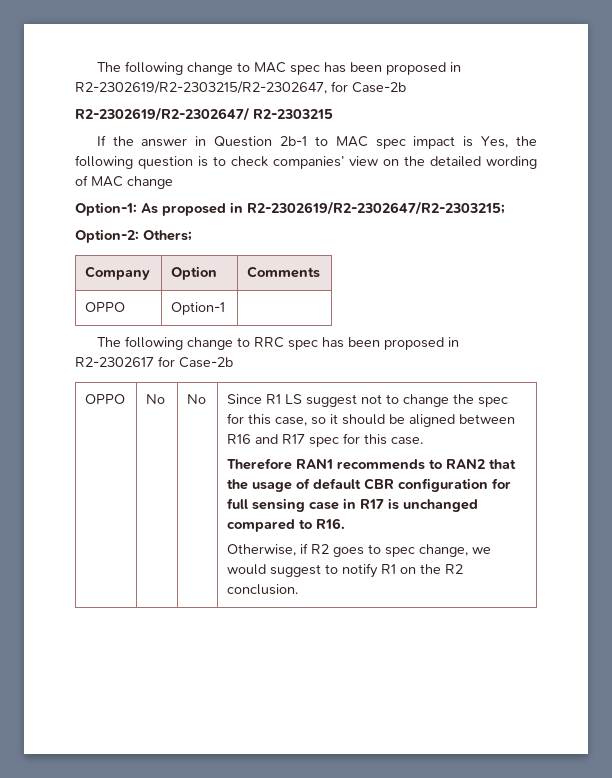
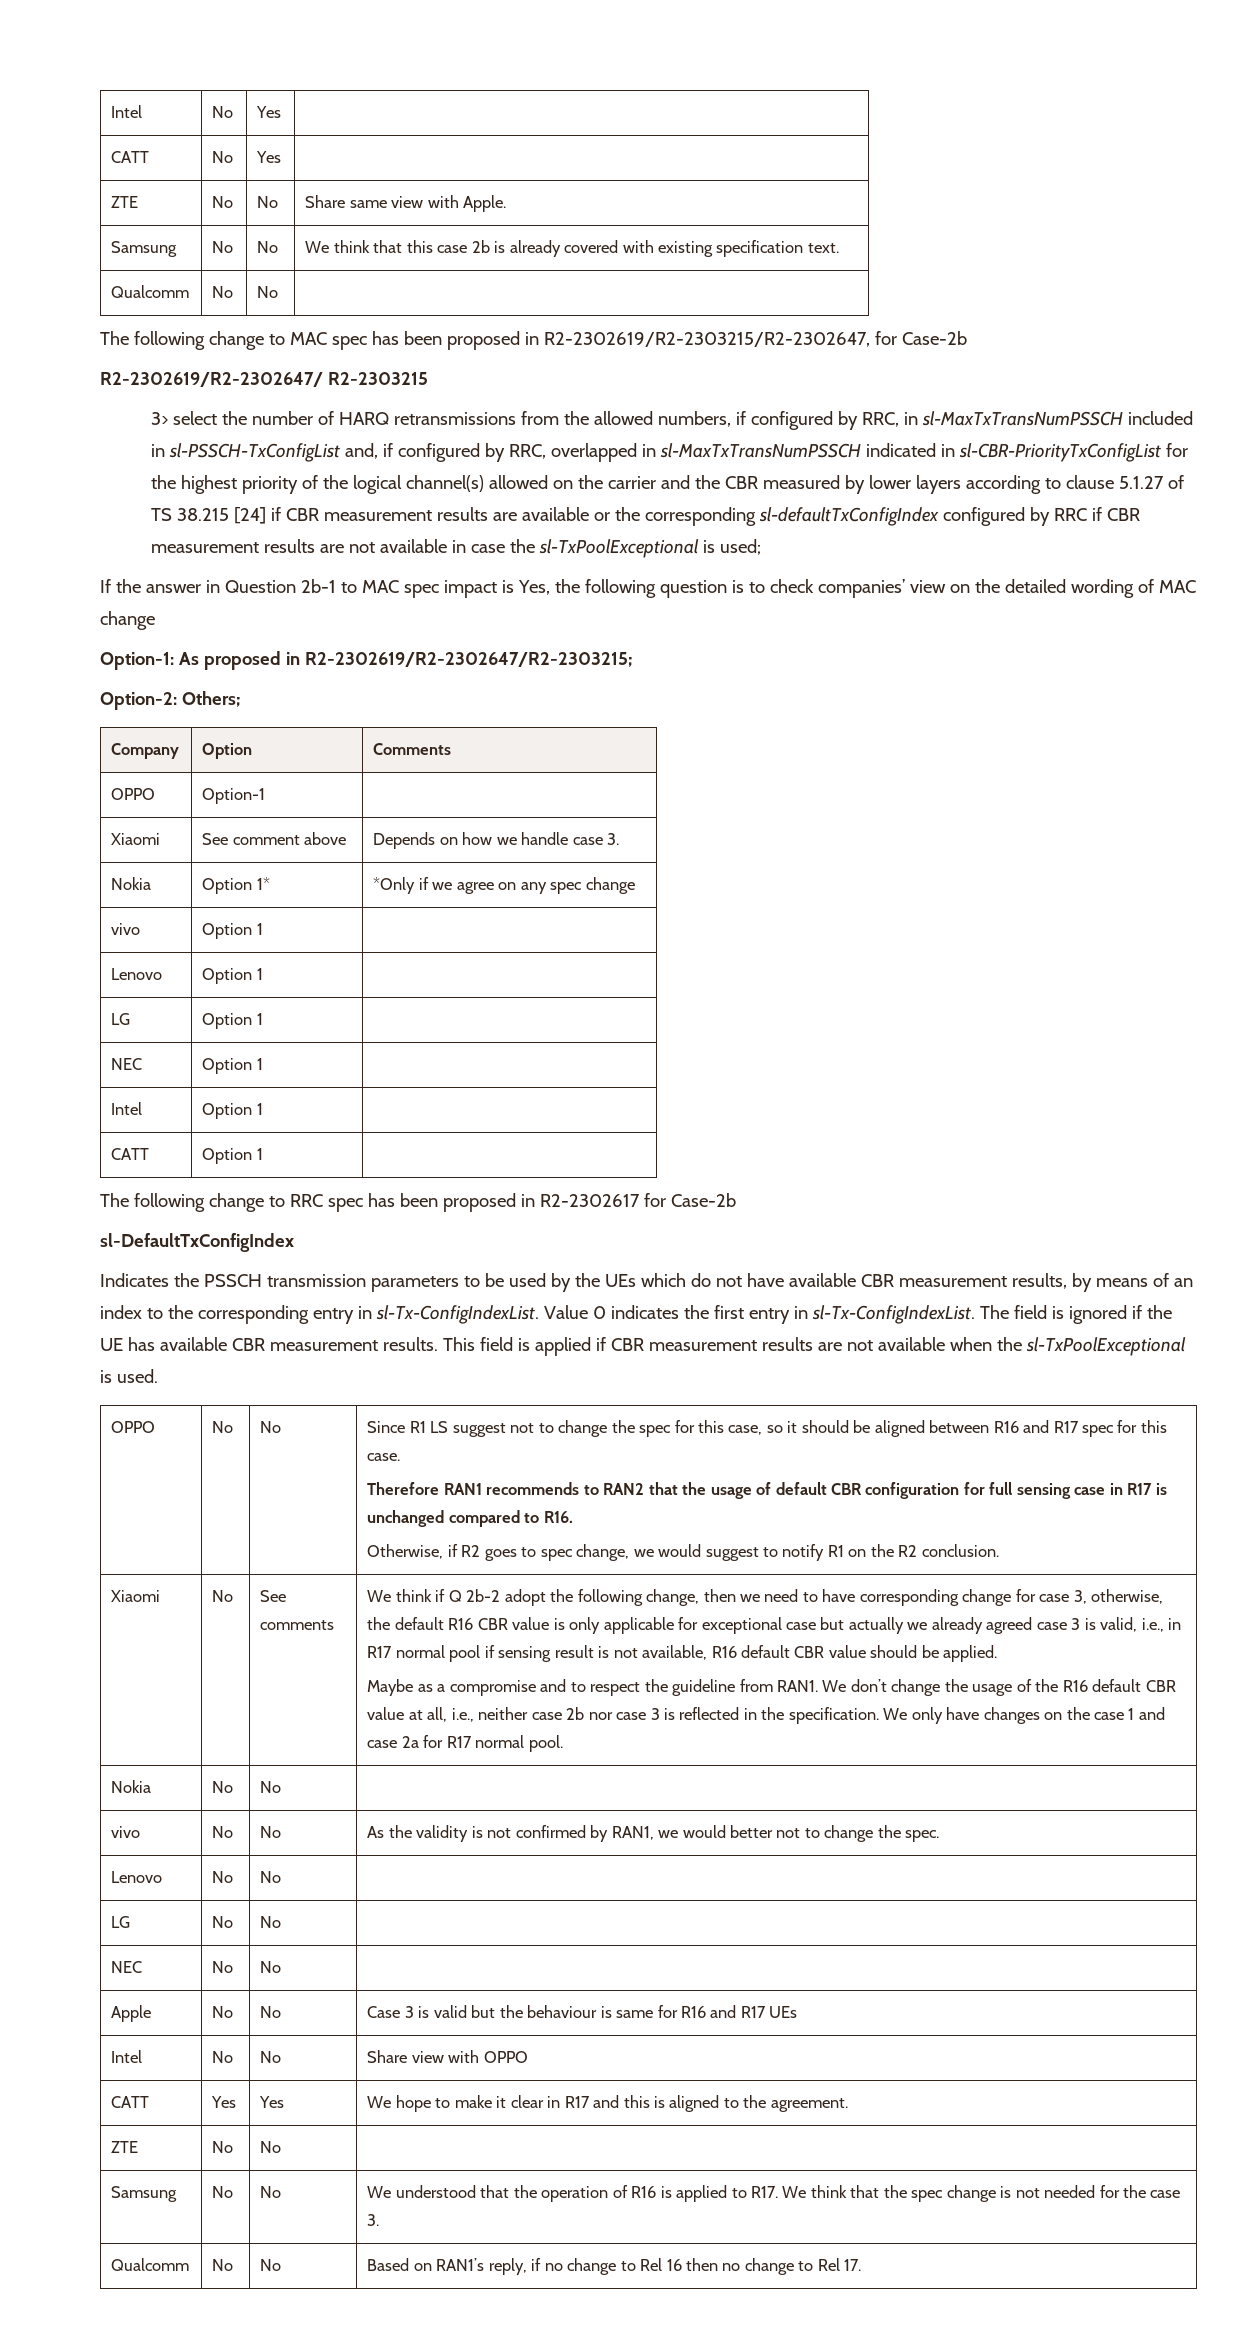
(96, 67) none -> [111,105,143,118] [212,106,234,118] [256,106,282,118] [111,151,150,163] [212,151,234,163] [256,151,282,163] [111,196,139,208] [212,196,234,208] [257,196,279,208] [305,195,507,212] [111,241,178,257] [212,241,234,253] [257,241,279,253] [305,240,839,257] [111,285,190,298] [212,286,234,298] [257,286,279,298] Intel | No | Yes | // CATT | No | Yes | // ZTE | No | No | Share same view with Apple. // Samsung | No | No | We think that this case 2b is already covered with existing specification text. // Qualcomm | No | No | //
(333, 114) none -> [150,411,1193,430] [150,443,1188,462] [150,475,1184,494] [150,507,1140,526] [150,539,761,558] // 3> select the number of HARQ retransmissions from the allowed numbers, if configured by RRC, in sl-MaxTxTransNumPSSCH included in sl-PSSCH-TxConfigList and, if configured by RRC, overlapped in sl-MaxTxTransNumPSSCH indicated in sl-CBR-PriorityTxConfigList for the highest priority of the logical channel(s) allowed on the carrier and the CBR measured by lower layers according to clause 5.1.27 of TS 38.215 [24] if CBR measurement results are available or the corresponding sl-defaultTxConfigIndex configured by RRC if CBR measurement results are not available in case the sl-TxPoolExceptional is used;
(226, 308) none -> [111,833,161,845] [202,832,347,845] [373,832,620,849] [111,877,152,890] [202,877,270,894] [373,877,635,894] [111,923,141,935] [202,923,263,939] [111,968,163,980] [202,968,263,984] [111,1013,131,1025] [202,1013,263,1029] [111,1058,143,1070] [202,1058,263,1074] [111,1102,143,1115] [202,1103,263,1119] [111,1148,150,1160] [202,1148,263,1164] // Xiaomi | See comment above | Depends on how we handle case 3. // Nokia | Option 1* | *Only if we agree on any spec change // vivo | Option 1 | // Lenovo | Option 1 | // LG | Option 1 | // NEC | Option 1 | // Intel | Option 1 | // CATT | Option 1 |
(233, 362) none -> [100,1233,294,1252] [100,1273,1193,1292] [100,1305,1172,1324] [100,1337,1186,1356] [100,1369,158,1383] // sl-DefaultTxConfigIndex // Indicates the PSSCH transmission parameters to be used by the UEs which do not have available CBR measurement results, by means of an index to the corresponding entry in sl-Tx-ConfigIndexList. Value 0 indicates the first entry in sl-Tx-ConfigIndexList. The field is ignored if the UE has available CBR measurement results. This field is applied if CBR measurement results are not available when the sl-TxPoolExceptional is used.
(299, 589) none -> [111,1590,161,1602] [212,1590,234,1602] [260,1590,287,1602] [260,1620,335,1630] [367,1589,1164,1606] [367,1617,1182,1634] [367,1645,998,1662] [367,1679,1176,1696] [367,1707,1165,1724] [367,1735,563,1752] [111,1780,152,1793] [212,1781,234,1793] [260,1781,282,1793] [111,1826,141,1838] [212,1826,234,1838] [260,1826,282,1838] [367,1825,940,1842] [111,1871,163,1883] [212,1871,234,1883] [260,1871,282,1883] [111,1916,131,1928] [212,1916,234,1928] [260,1916,282,1928] [111,1961,143,1973] [212,1961,234,1973] [260,1961,282,1973] [111,2005,152,2022] [212,2006,234,2018] [260,2006,282,2018] [367,2005,798,2018] [111,2050,143,2063] [212,2051,234,2063] [260,2051,282,2063] [367,2050,528,2063] [111,2096,150,2108] [211,2096,237,2108] [259,2096,285,2108] [367,2095,848,2112] [111,2141,139,2153] [212,2141,234,2153] [260,2141,282,2153] [111,2186,178,2202] [212,2186,234,2198] [260,2186,282,2198] [367,2185,1181,2202] [367,2214,380,2226] [111,2258,190,2271] [212,2259,234,2271] [260,2259,282,2271] [367,2258,862,2275] // Xiaomi | No | See comments | We think if Q 2b-2 adopt the following change, then we need to have corresponding change for case 3, otherwise, the default R16 CBR value is only applicable for exceptional case but actually we already agreed case 3 is valid, i.e., in R17 normal pool if sensing result is not available, R16 default CBR value should be applied. // Maybe as a compromise and to respect the guideline from RAN1. We don’t change the usage of the R16 default CBR value at all, i.e., neither case 2b nor case 3 is reflected in the specification. We only have changes on the case 1 and case 2a for R17 normal pool. // Nokia | No | No | // vivo | No | No | As the validity is not confirmed by RAN1, we would better not to change the spec. // Lenovo | No | No | // LG | No | No | // NEC | No | No | // Apple | No | No | Case 3 is valid but the behaviour is same for R16 and R17 UEs // Intel | No | No | Share view with OPPO // CATT | Yes | Yes | We hope to make it clear in R17 and this is aligned to the agreement. // ZTE | No | No | // Samsung | No | No | We understood that the operation of R16 is applied to R17. We think that the spec change is not needed for the case 3. // Qualcomm | No | No | Based on RAN1’s reply, if no change to Rel 16 then no change to Rel 17.

